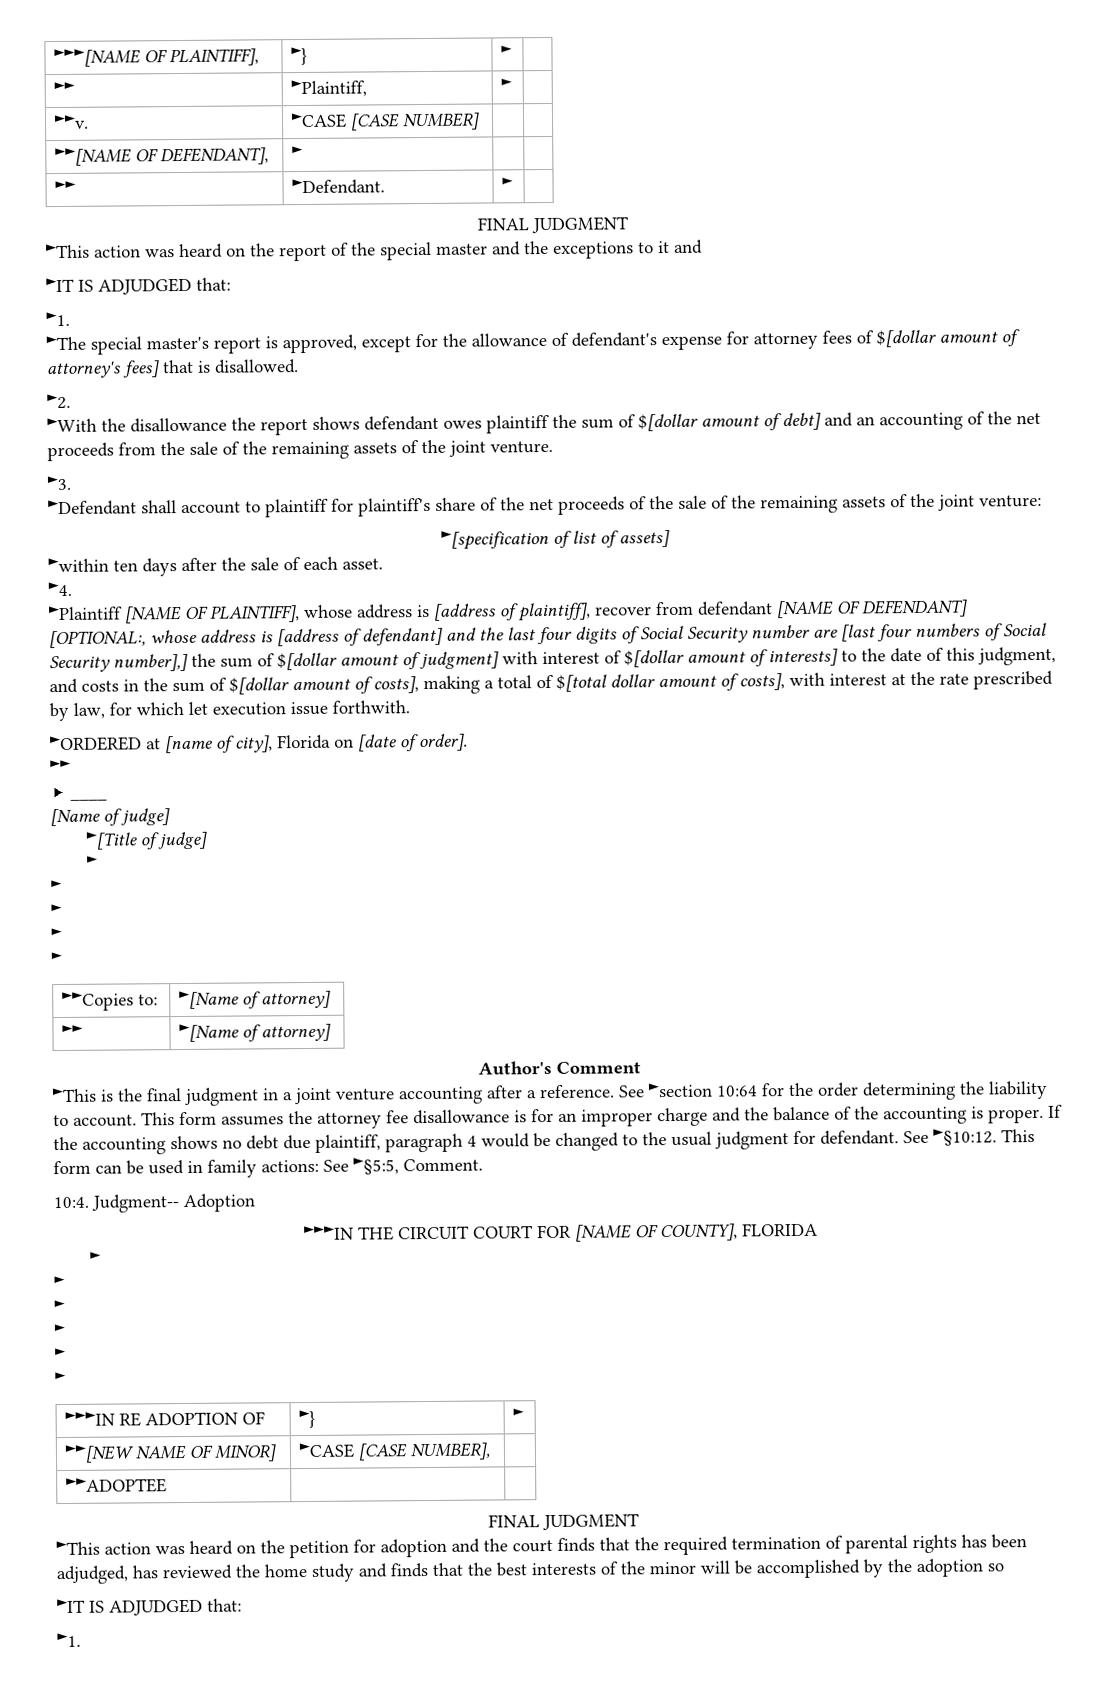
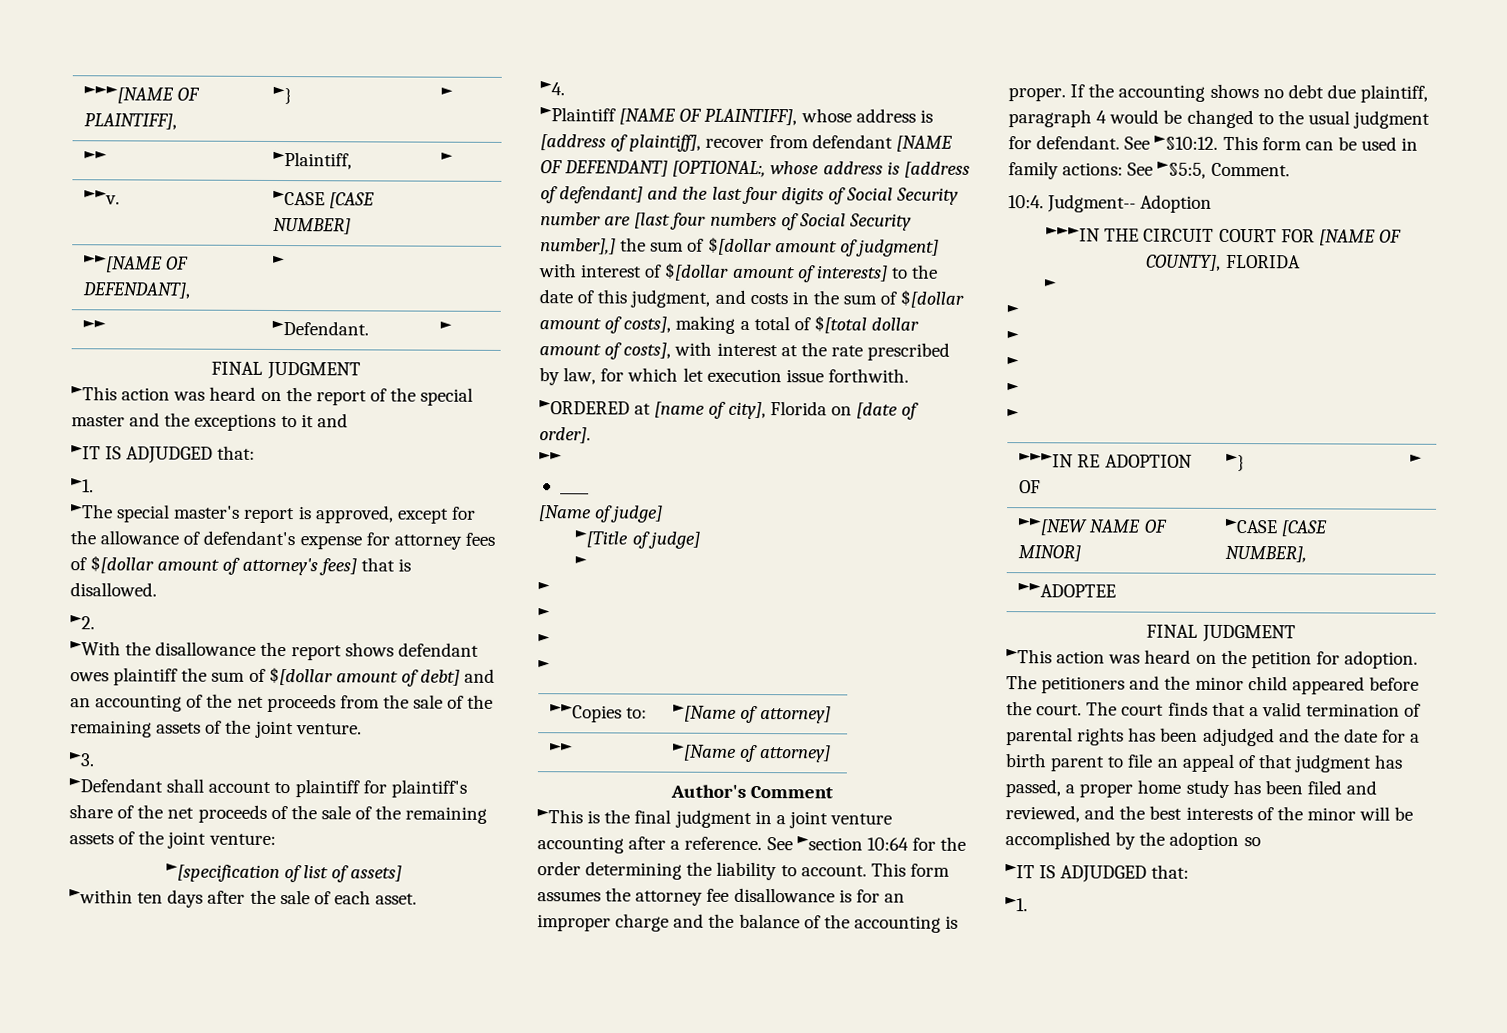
[380,1538,508,1558] adoption and the -> [1344,650,1419,669] [1006,675,1419,695] [1006,701,1118,716] adoption. The petitioners and the minor child appeared before the court. The
[634,1536,728,1556] the required -> [1248,702,1302,717] a valid
[56,1562,463,1585] adjudged, has reviewed the home study and finds that -> [1202,727,1421,747] [1005,753,1404,773] [1005,779,1378,798] [1005,805,1116,823] adjudged and the date for a birth parent to file an appeal of that judgment has passed, a proper home study has been filed and reviewed, and

